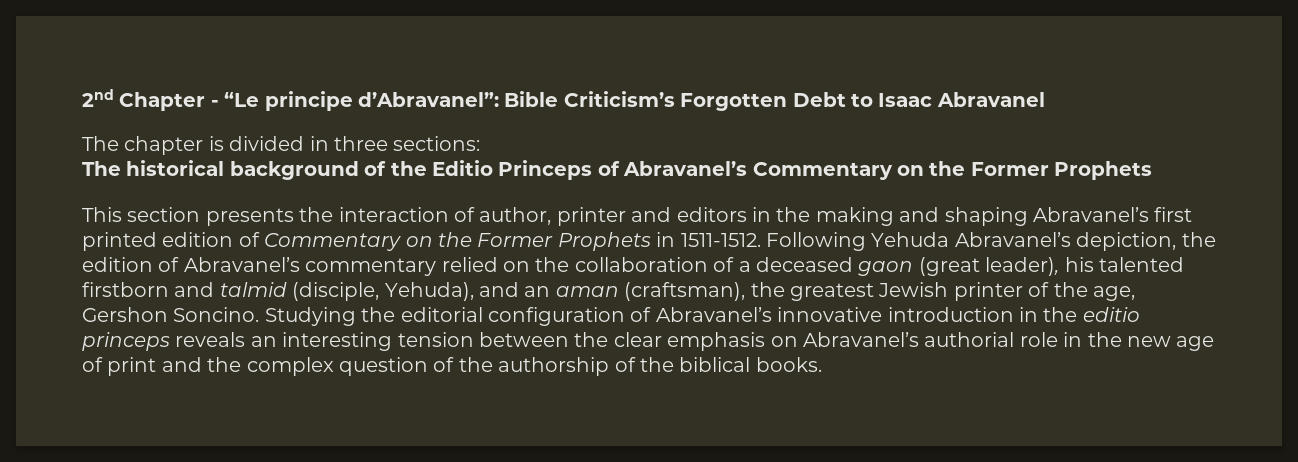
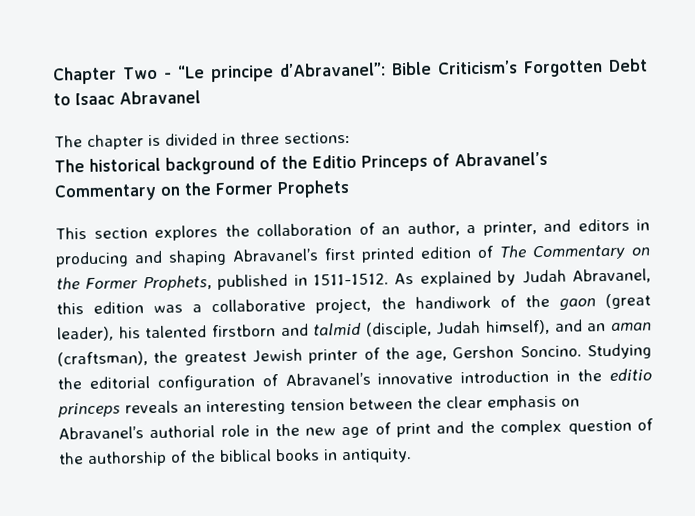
[82,89,206,111] 2nd Chapter -> [53,66,159,85] Chapter Two
[205,207,626,226] presents the interaction of author, printer -> [154,221,537,241] explores the collaboration of an author, a printer,
[776,207,894,226] the making -> [55,251,129,268] producing
[264,232,1216,251] [82,257,853,276] Commentary on the Former Prophets in 1511-1512. Following Yehuda Abravanel’s depiction, the edition of Abravanel’s commentary relied on the collaboration of a deceased -> [499,244,650,261] [56,268,651,292] [56,294,550,315] The Commentary on the Former Prophets, published in 1511-1512. As explained by Judah Abravanel, this edition was a collaborative project, the handiwork of the
[384,282,474,301] Yehuda), -> [435,319,551,335] Judah himself),
[755,357,822,372] books. -> [275,448,412,464] books in antiquity.

